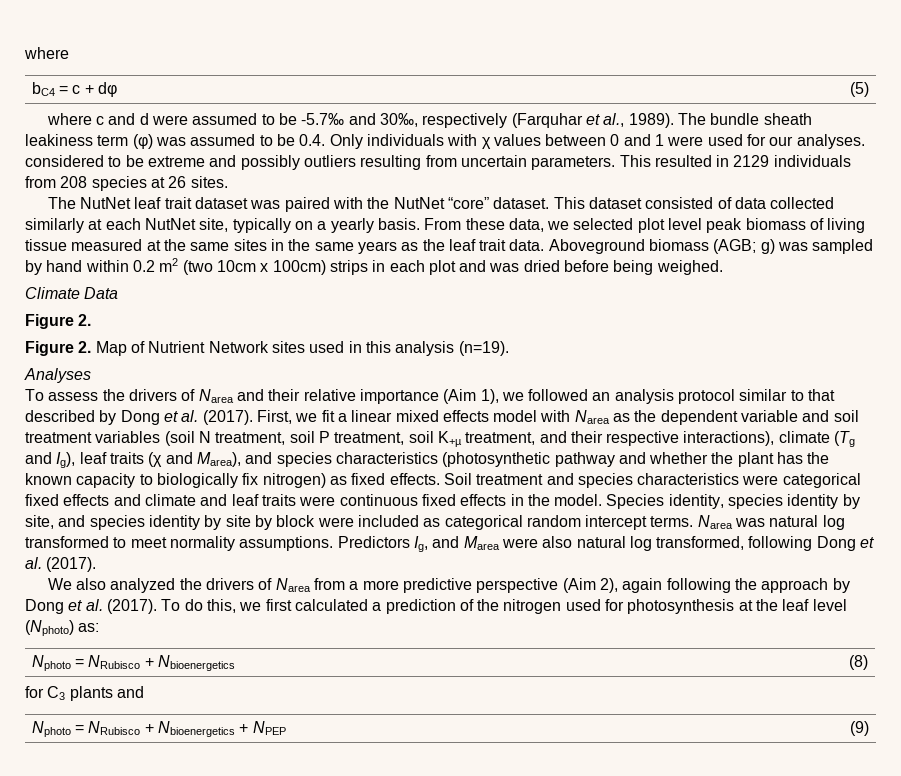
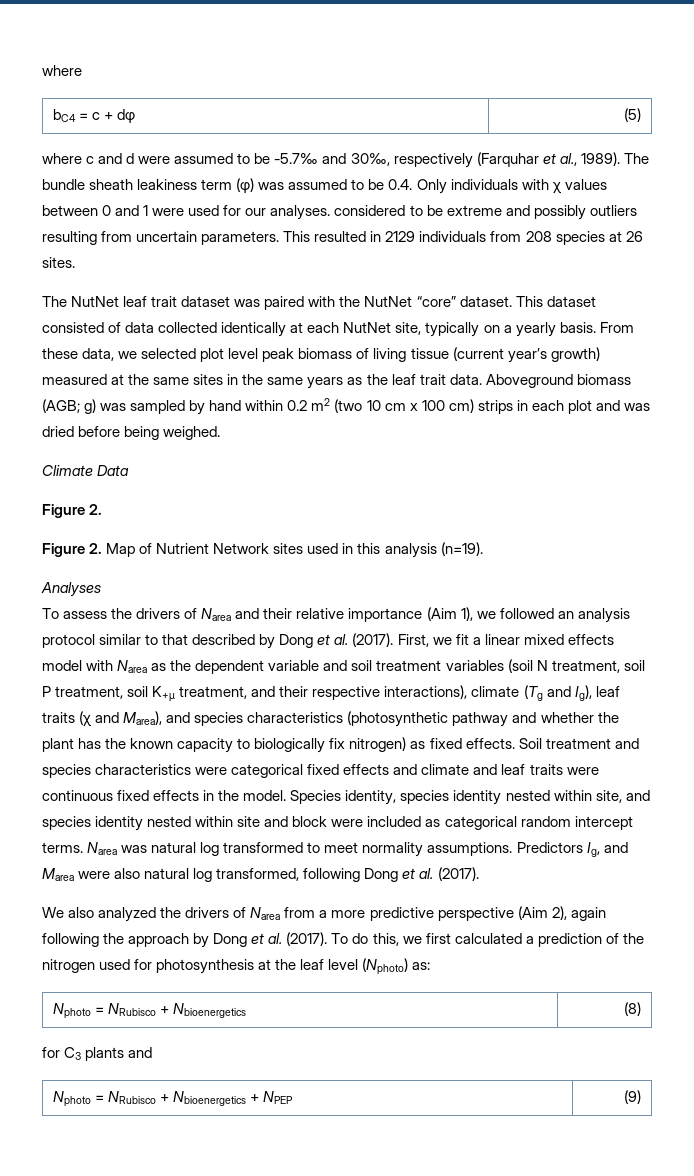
[25,218,84,233] similarly -> [221,322,287,337] identically
(67, 245) none -> [452,347,600,363] (current year’s growth)
[216,260,326,275] 10cm x 100cm) -> [366,399,474,413] 10 cm x 100 cm)
[842,494,860,509] by -> [505,790,592,801] nested within
[204,515,272,530] by site by -> [147,816,289,827] nested within site and

